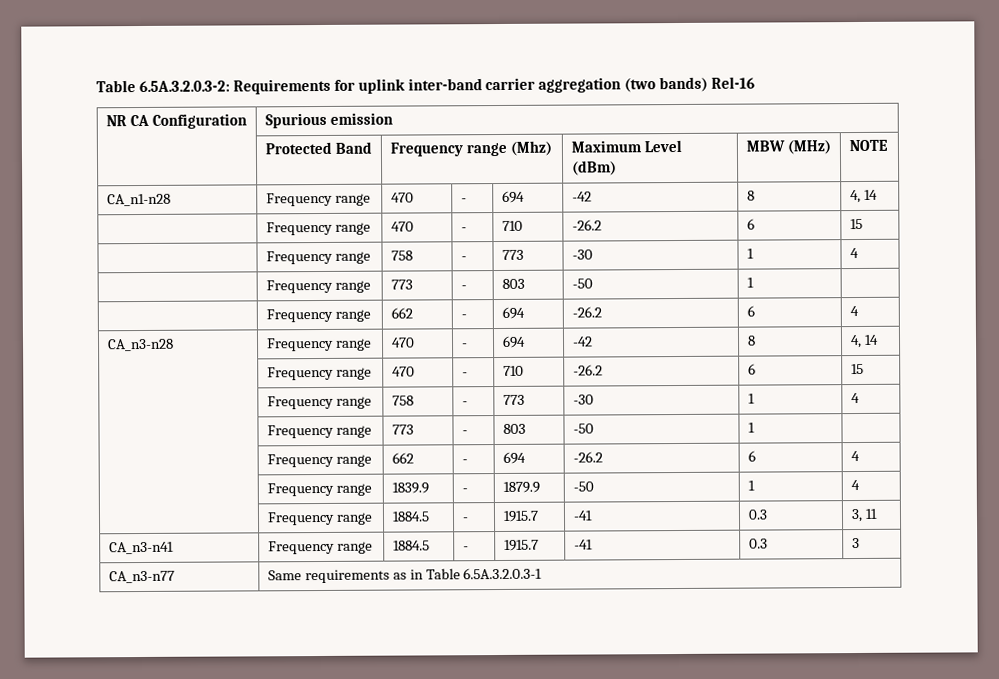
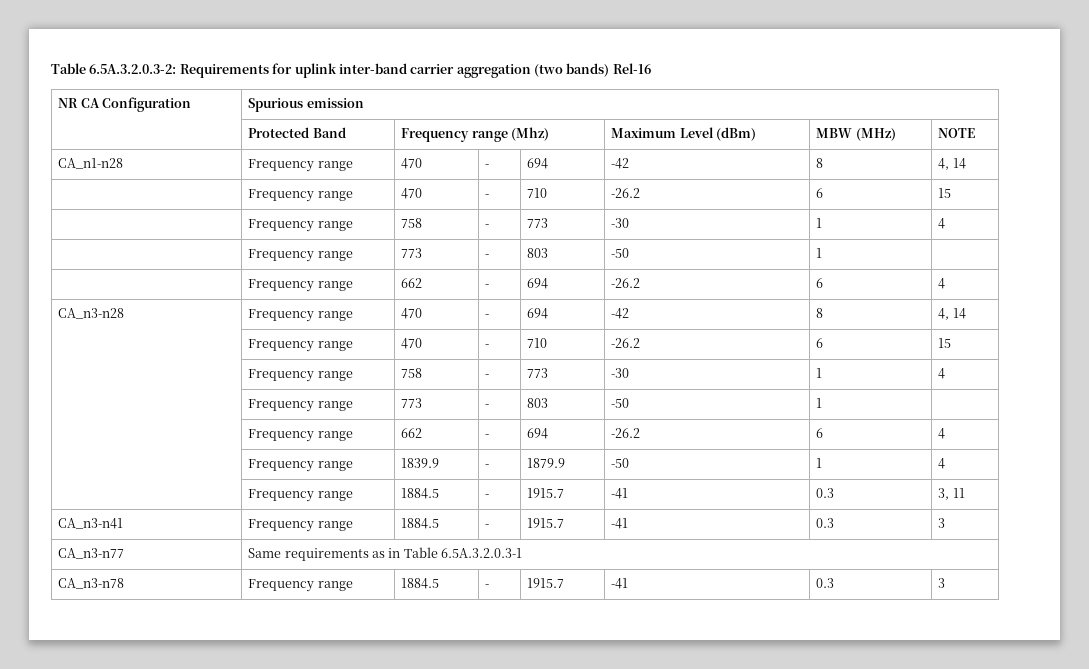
(543, 573) none -> [58,578,125,589] [248,579,353,592] [401,578,440,589] [485,584,490,588] [527,578,565,588] [611,578,629,589] [816,578,835,588] [938,578,946,588] // CA_n3-n78 | Frequency range | 1884.5 | - | 1915.7 | -41 | 0.3 | 3

